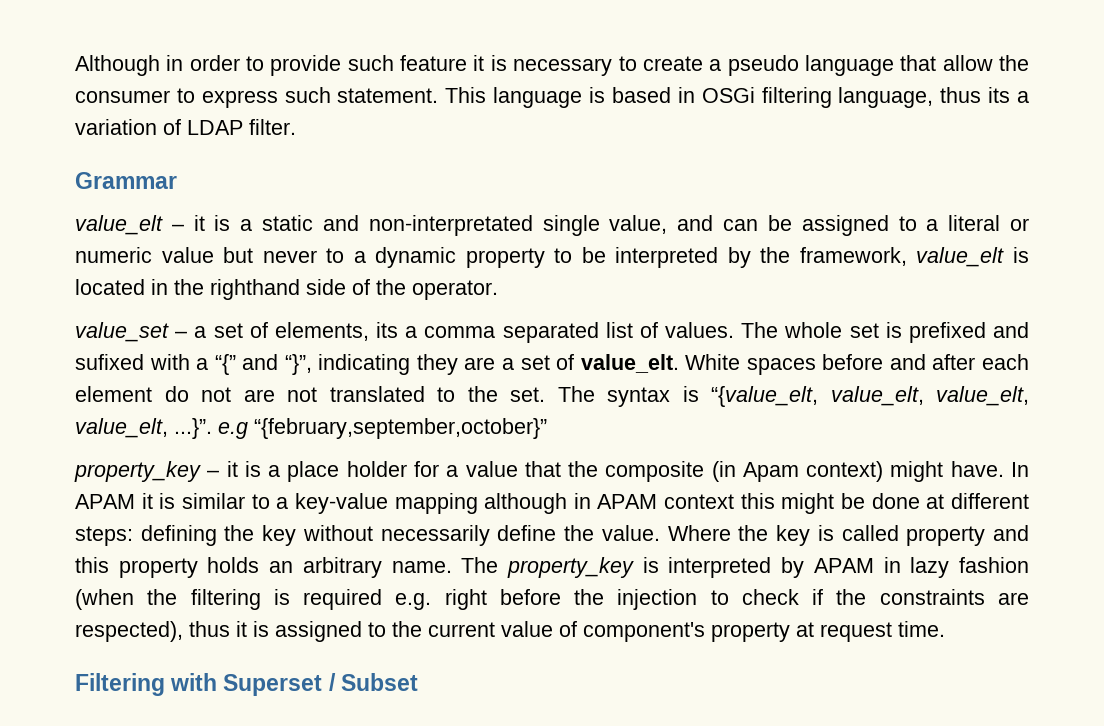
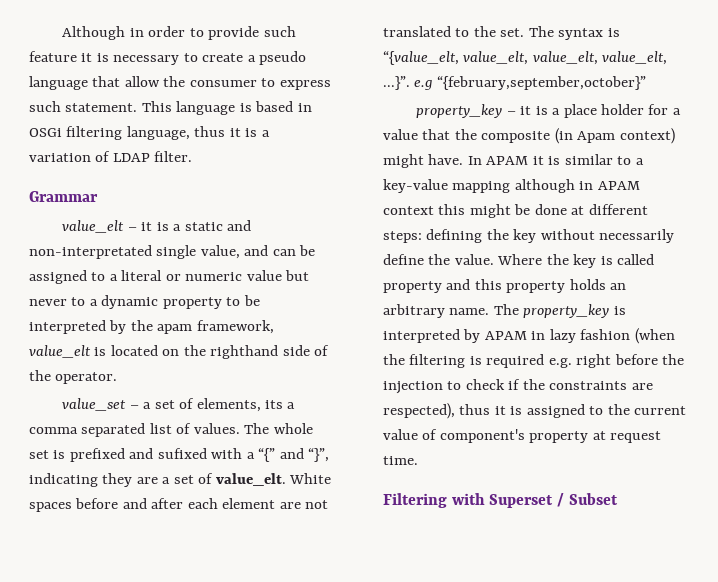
[988,87,1011,103] its -> [229,128,258,137] it is
(791, 255) none -> [157,324,193,334] apam
[151,279,168,295] in -> [162,349,180,356] on
[164,386,231,402] do not -> (276, 503) none

